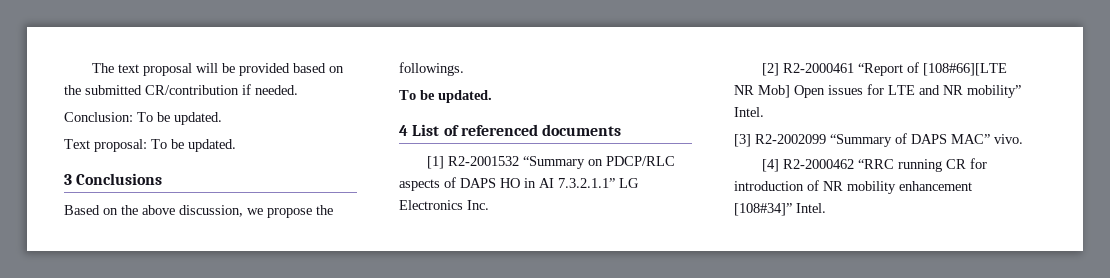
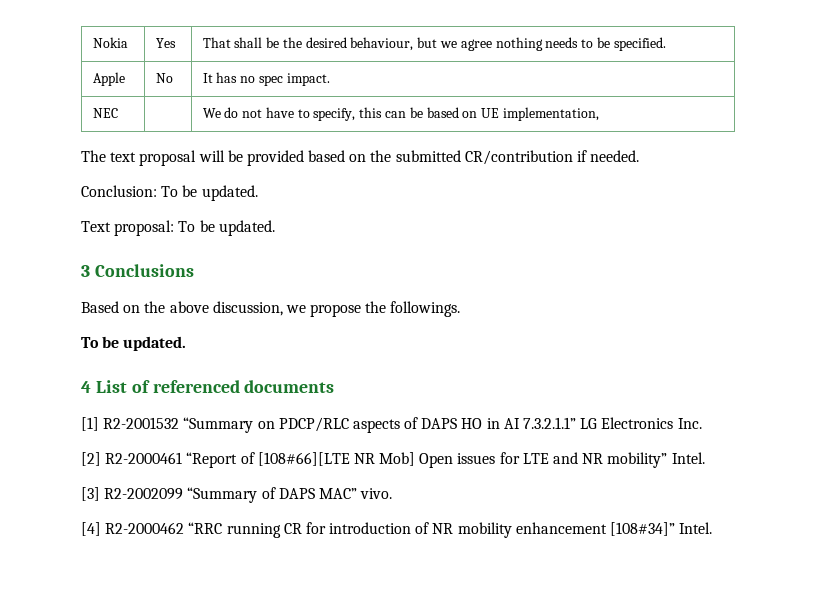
(91, 68) none -> [92,37,128,48] [155,38,176,48] [202,37,666,51] [92,72,125,86] [155,73,173,83] [202,72,330,86] [92,108,118,118] [202,107,599,121] Nokia | Yes | That shall be the desired behaviour, but we agree nothing needs to be specified. // Apple | No | It has no spec impact. // NEC | | We do not have to specify, this can be based on UE implementation, //

